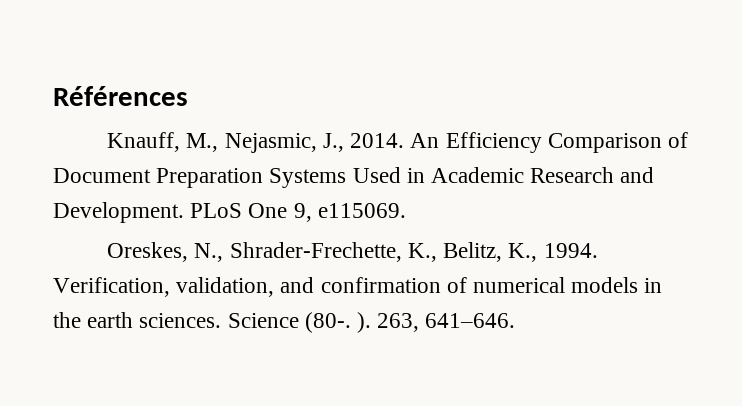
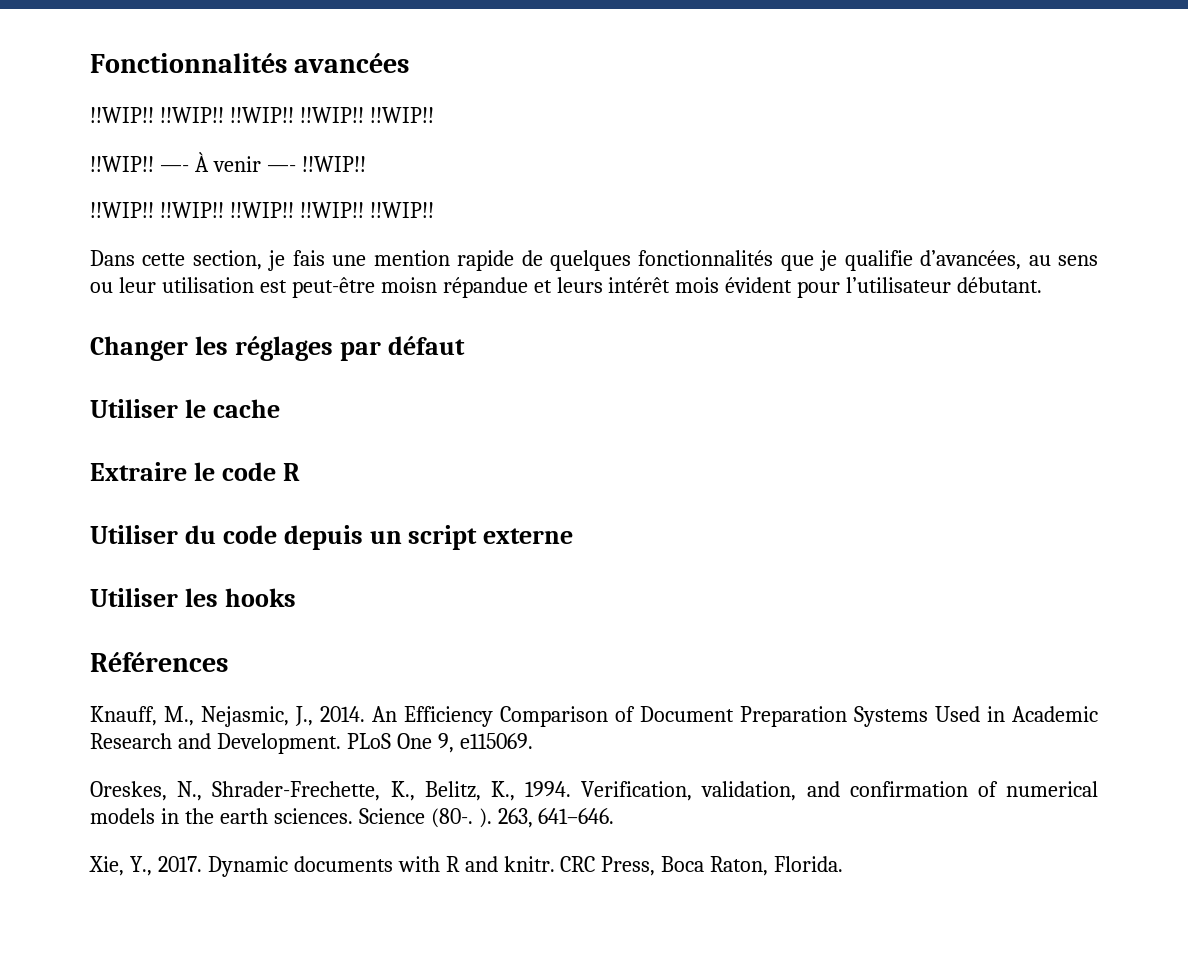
(53, 96) none -> [90,53,410,73] [90,107,434,123] [90,152,366,172] [90,202,434,218] [90,250,1098,271] [90,277,1043,298] [90,336,465,361] [90,399,280,418] [90,462,300,481] [90,525,574,550] [90,588,296,607] Fonctionnalités avancées // !!WIP!! !!WIP!! !!WIP!! !!WIP!! !!WIP!! // !!WIP!! —- À venir —- !!WIP!! // !!WIP!! !!WIP!! !!WIP!! !!WIP!! !!WIP!! // Dans cette section, je fais une mention rapide de quelques fonctionnalités que je qualifie d’avancées, au sens ou leur utilisation est peut-être moisn répandue et leurs intérêt mois évident pour l’utilisateur débutant. // Changer les réglages par défaut // Utiliser le cache // Extraire le code R // Utiliser du code depuis un script externe // Utiliser les hooks //
(516, 320) none -> [89,856,844,877] // Xie, Y., 2017. Dynamic documents with R and knitr. CRC Press, Boca Raton, Florida.

